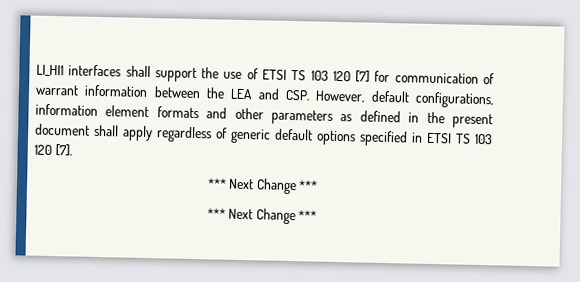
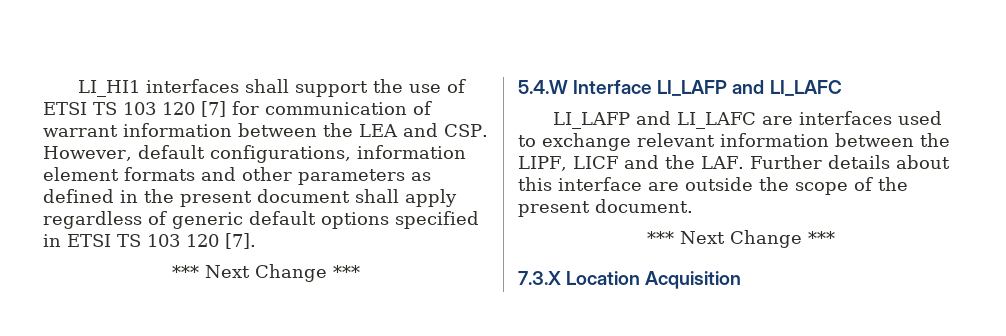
[206,208,318,225] // *** Next Change *** -> [518,80,842,96] [552,111,942,129] [518,133,950,151] [518,155,950,171] [518,177,908,195] [518,199,693,217] [646,230,835,248] [518,271,742,289] // 5.4.W Interface LI_LAFP and LI_LAFC // LI_LAFP and LI_LAFC are interfaces used to exchange relevant information between the LIPF, LICF and the LAF. Further details about this interface are outside the scope of the present document. // *** Next Change *** // 7.3.X Location Acquisition

